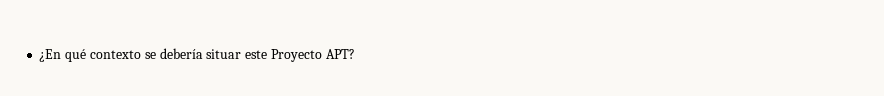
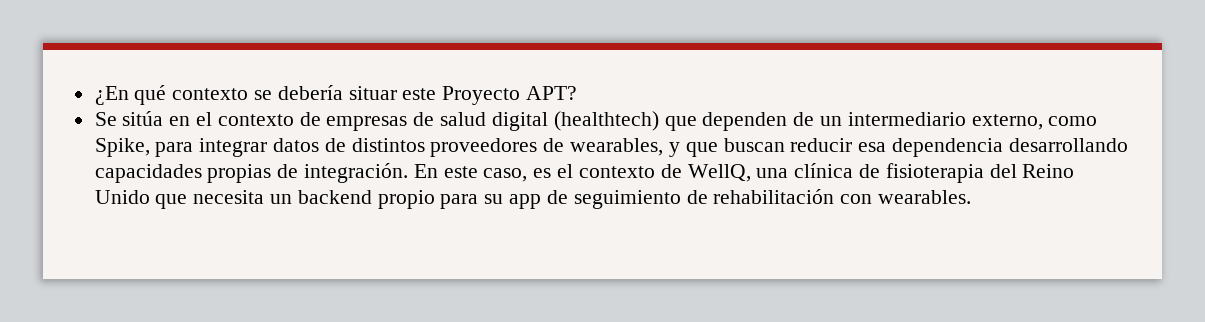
(355, 54) none -> [94,111,1098,131] [94,138,1128,157] [94,163,1075,183] [94,189,971,209] // Se sitúa en el contexto de empresas de salud digital (healthtech) que dependen de un intermediario externo, como Spike, para integrar datos de distintos proveedores de wearables, y que buscan reducir esa dependencia desarrollando capacidades propias de integración. En este caso, es el contexto de WellQ, una clínica de fisioterapia del Reino Unido que necesita un backend propio para su app de seguimiento de rehabilitación con wearables.

